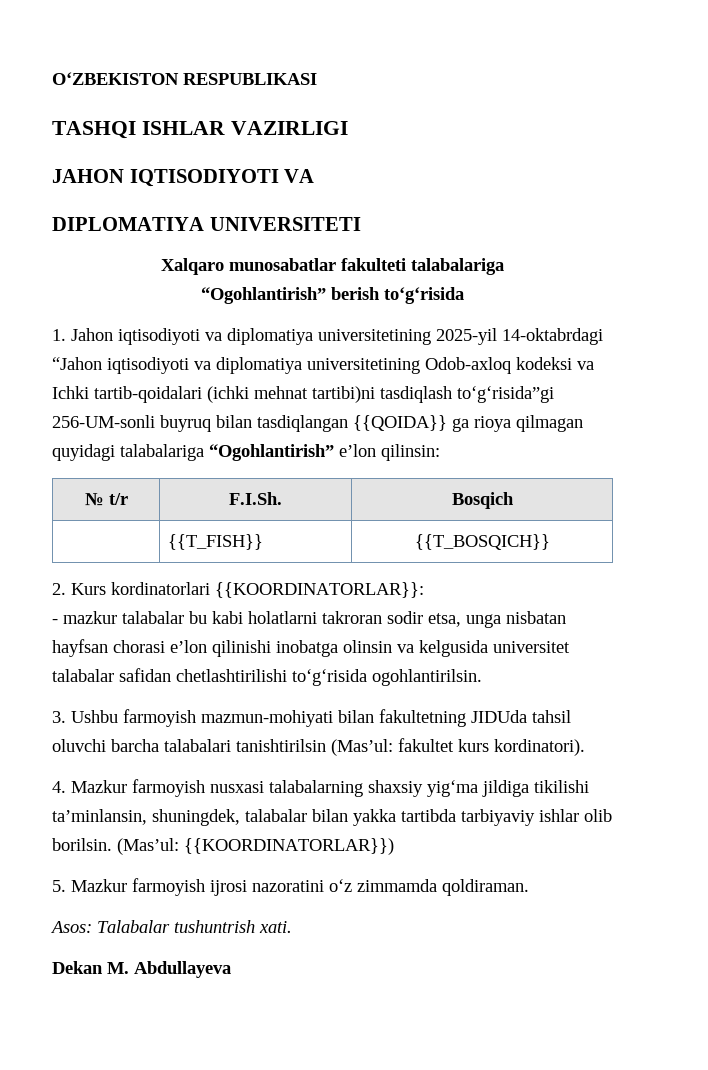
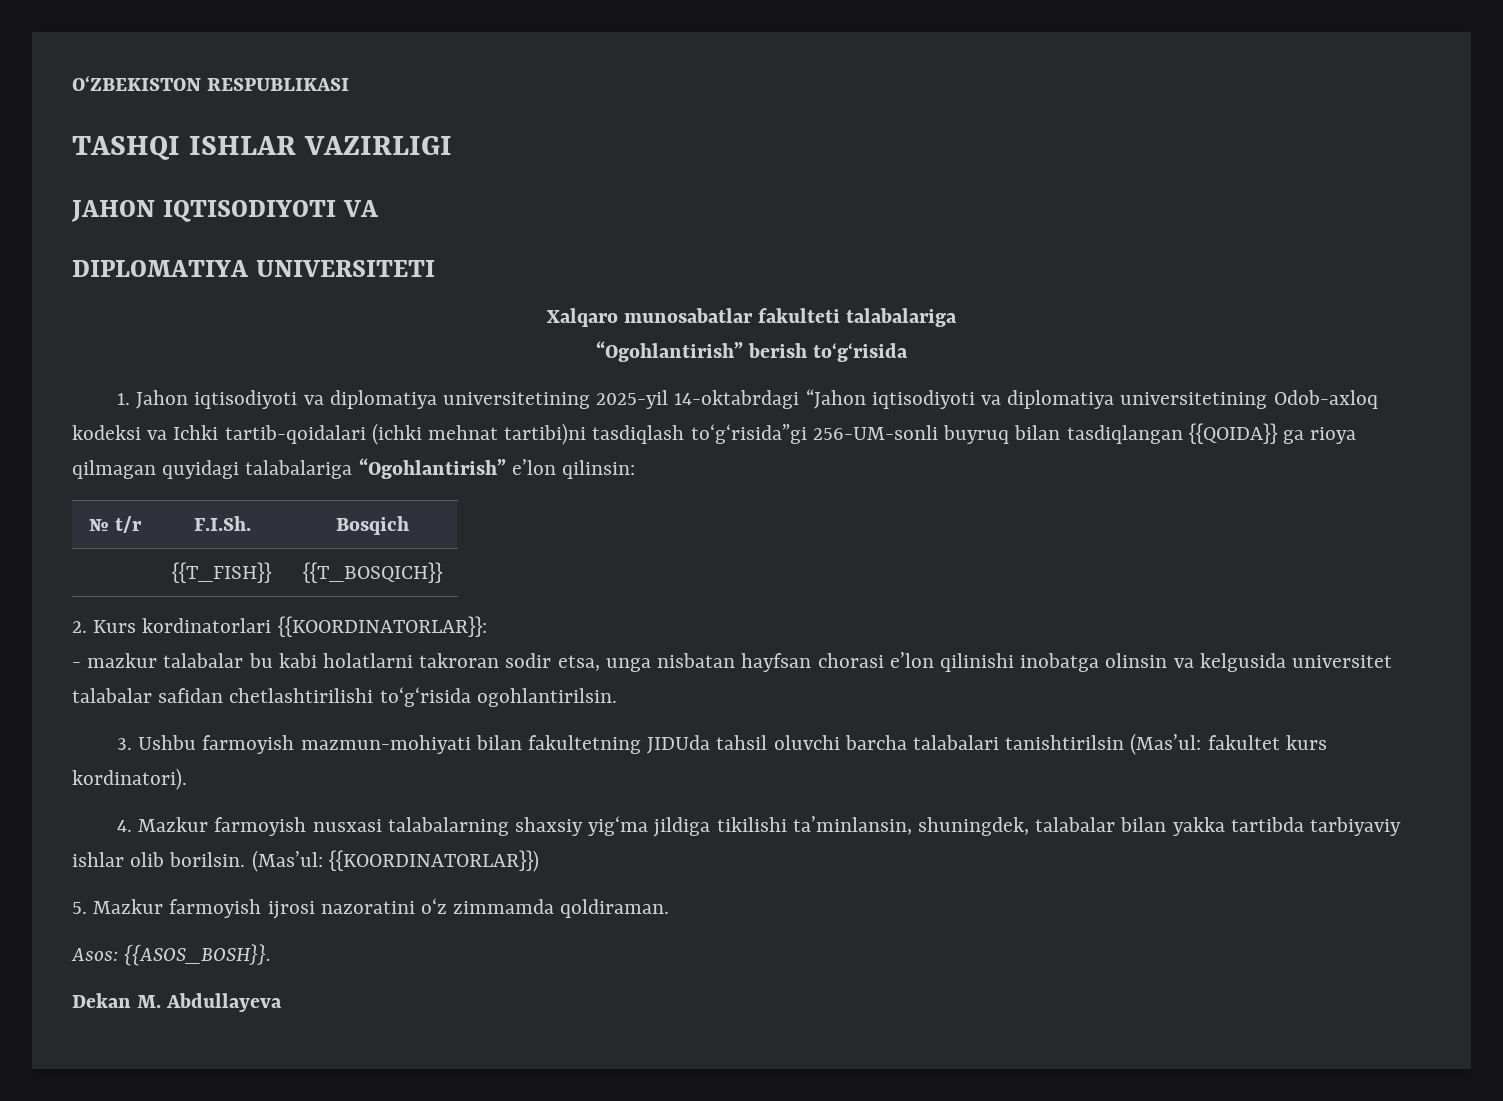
[97,920,292,933] Talabalar tushuntrish xati. -> [124,944,272,966] {{ASOS_BOSH}}.

